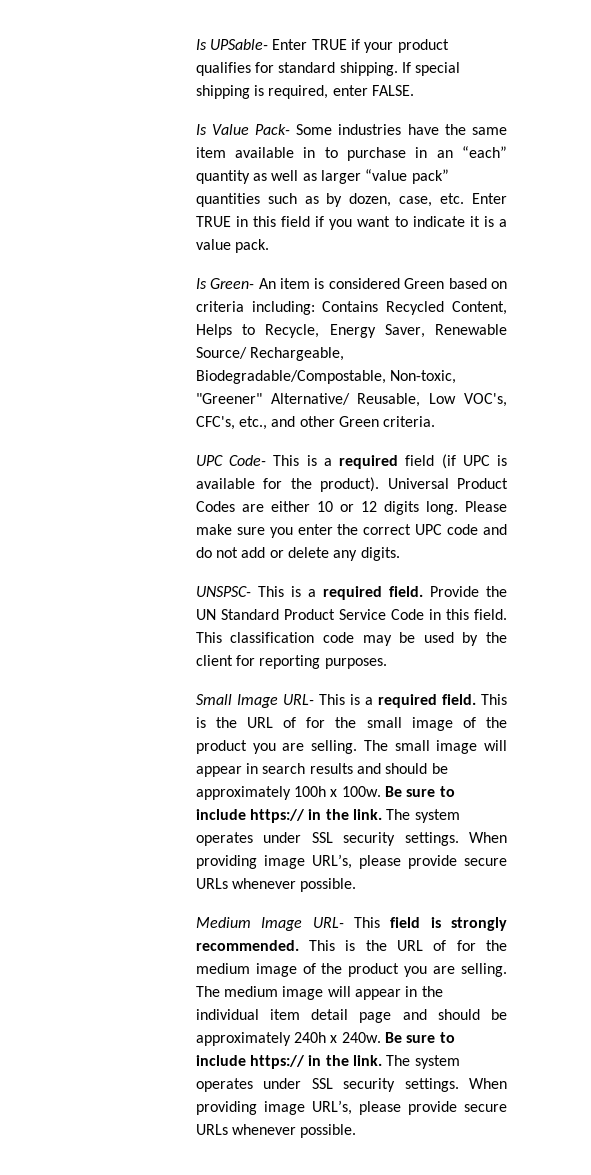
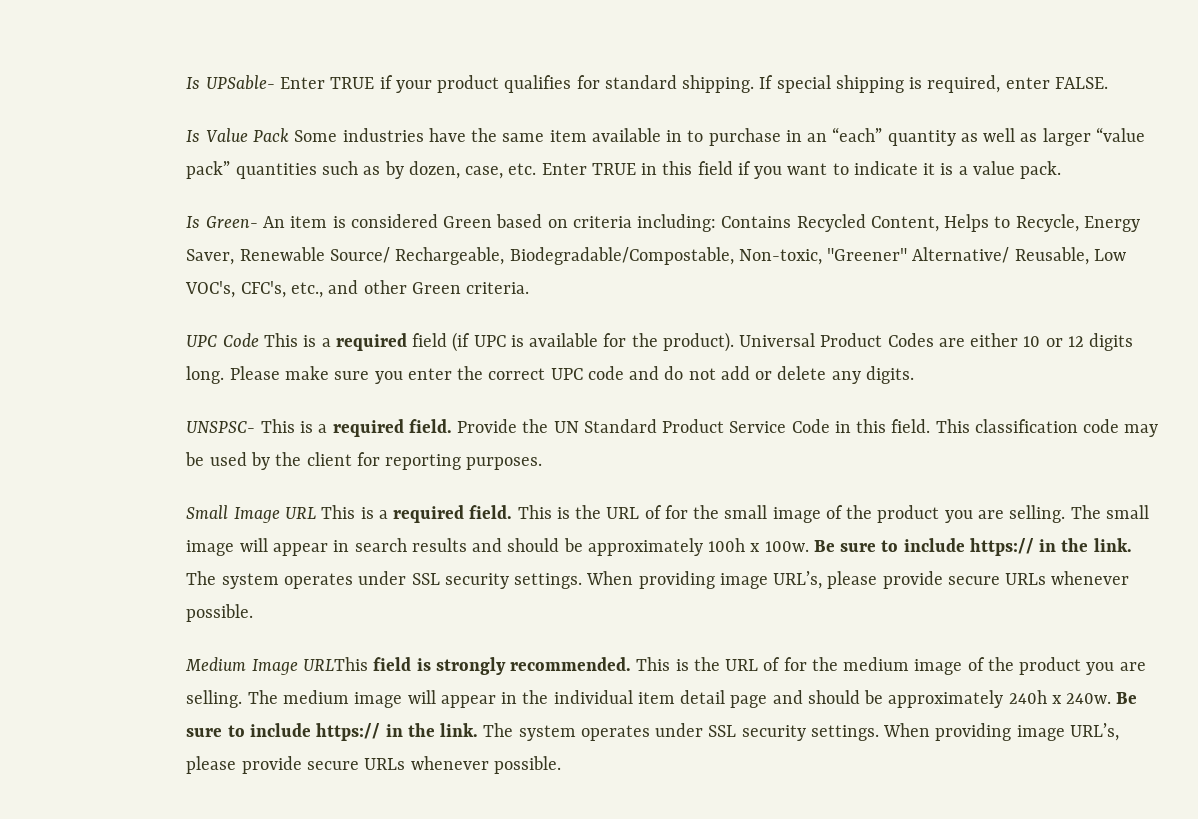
[255,124,291,135] Pack- -> [252,128,289,142] Pack
[229,455,267,466] Code- -> [222,333,259,347] Code
[282,694,314,705] URL- -> [284,507,316,519] URL
[312,917,380,928] URL- This -> [302,657,368,671] URLThis

